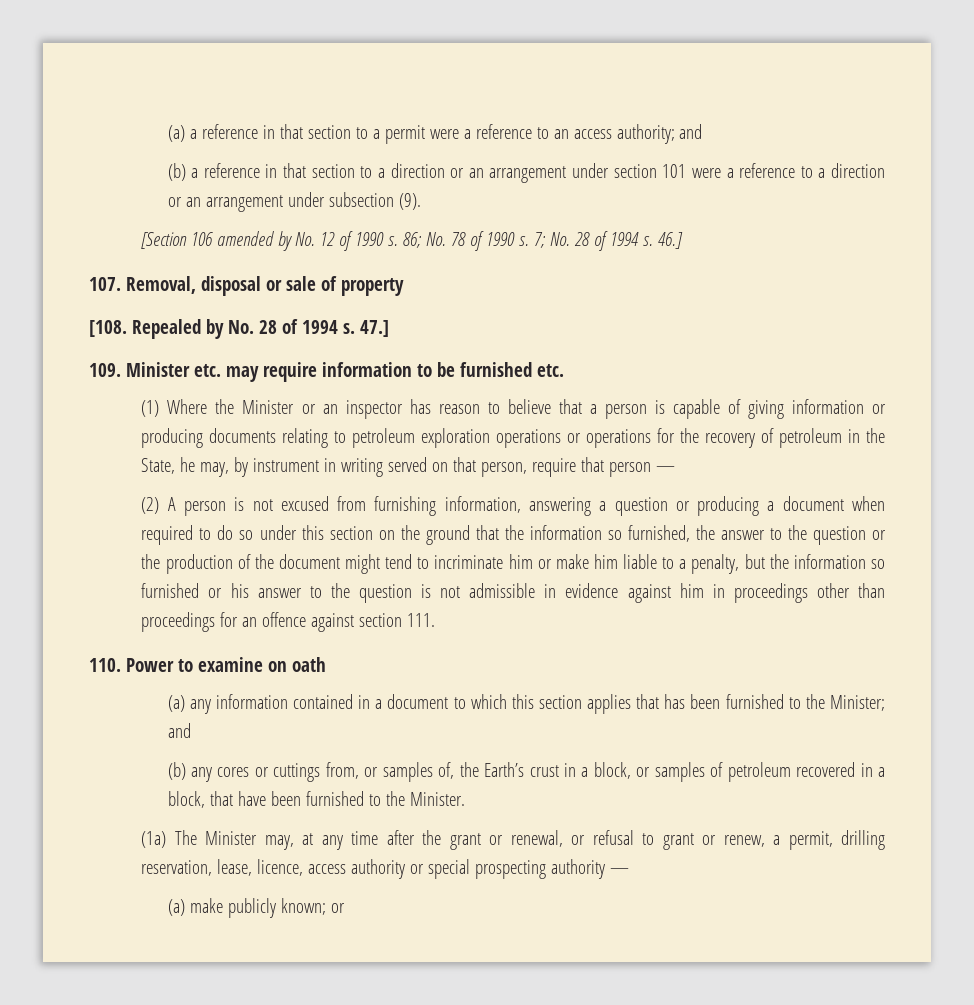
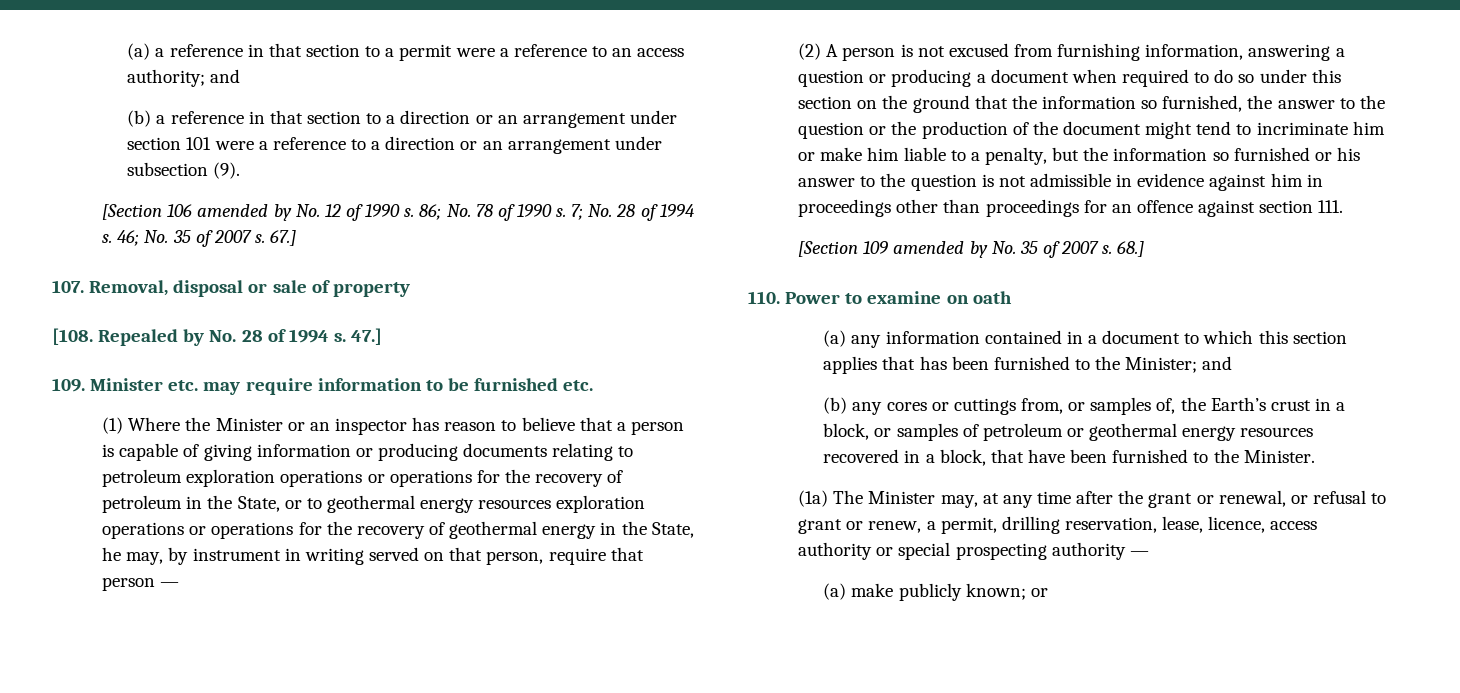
[658,232,684,249] 46.] -> [117,230,297,247] 46; No. 35 of 2007 s. 67.]
(176, 466) none -> [284,495,646,513] [102,521,694,539] or to geothermal energy resources exploration operations or operations for the recovery of geothermal energy in the State,
(436, 620) none -> [798,241,1145,258] // [Section 109 amended by No. 35 of 2007 s. 68.]
(791, 772) none -> [1066,423,1314,441] or geothermal energy resources

